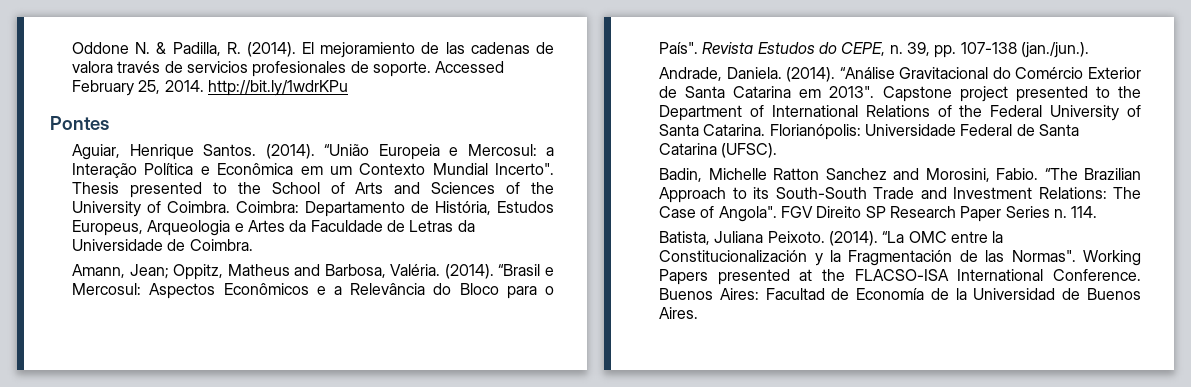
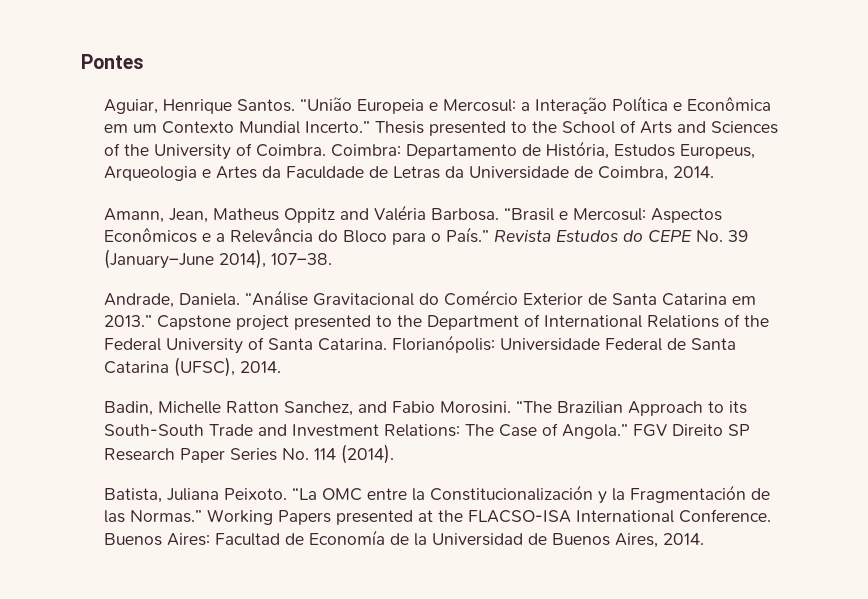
[72,42,555,58] [72,61,505,77] [72,80,349,96] Oddone N. & Padilla, R. (2014). El mejoramiento de las cadenas de valora través de servicios profesionales de soporte. Accessed February 25, 2014. http://bit.ly/1wdrKPu // -> (81, 61) none
[265,144,315,159] (2014). -> (295, 105) none
[494,163,554,175] Incerto". -> [304,121,370,133] Incerto.”
[189,239,253,251] Coimbra. -> [597,166,714,181] Coimbra, 2014.
[129,264,494,280] Jean; Oppitz, Matheus and Barbosa, Valéria. (2014). -> [168,205,499,223] Jean, Matheus Oppitz and Valéria Barbosa.
[659,42,699,54] País". -> [445,227,489,243] País.”
[841,42,1089,58] CEPE, n. 39, pp. 107-138 (jan./jun.). -> [647,230,748,242] [103,249,332,269] CEPE No. 39 (January–June 2014), 107–38.
[786,67,836,82] (2014). -> (240, 299) none
[829,86,875,98] 2013". -> [103,315,152,327] 2013.”
[721,143,778,158] (UFSC). -> [173,357,281,377] (UFSC), 2014.
[825,168,1039,182] Sanchez and Morosini, Fabio. -> [283,401,511,416] Sanchez, and Fabio Morosini.
[718,206,777,222] Angola". -> [561,424,628,439] Angola.”
[1053,206,1098,218] n. 114. -> [281,444,394,464] No. 114 (2014).
[829,231,879,246] (2014). -> (287, 494) none
[1011,250,1076,262] Normas". -> [129,510,202,523] Normas.”
[659,307,699,319] Aires. -> [614,533,704,548] Aires, 2014.

